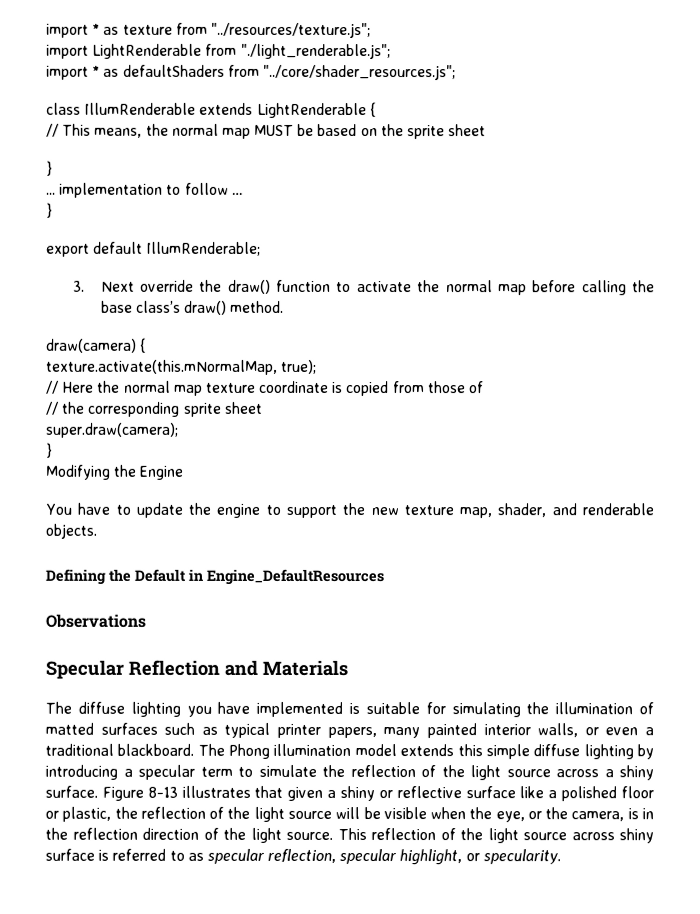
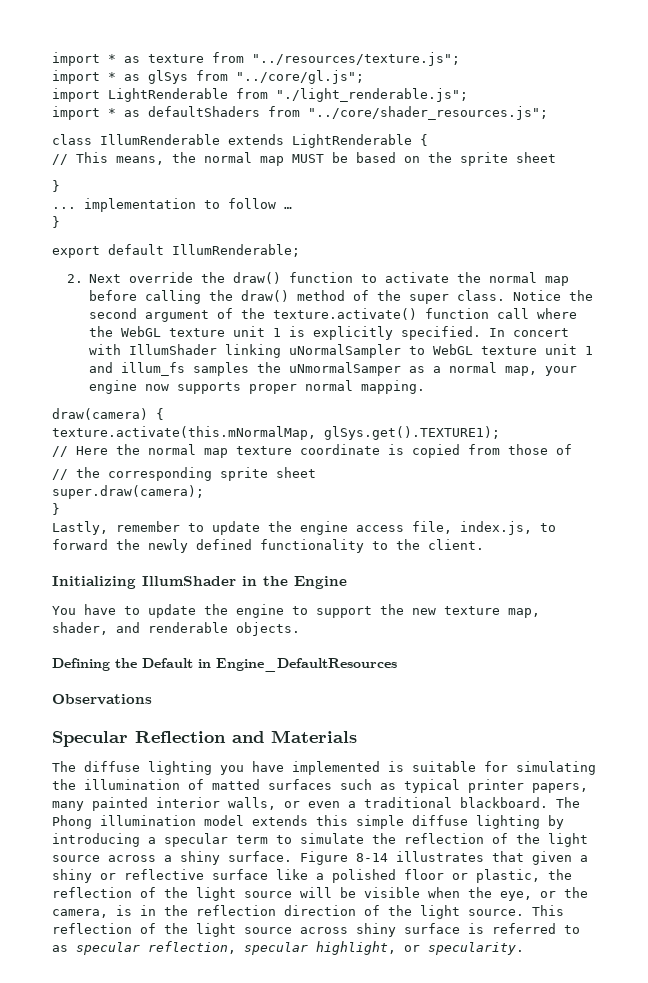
(371, 30) none -> [52,70,364,84] // import * as glSys from "../core/gl.js";
[73,280,86,292] 3. -> [66,274,83,283] 2.
[100,300,285,315] base class’s draw() method. -> [241,290,594,304] [89,308,578,322] [89,326,570,340] [89,344,594,358] [89,362,578,376] [89,380,426,394] draw() method of the super class. Notice the second argument of the texture.activate() function call where the WebGL texture unit 1 is explicitly specified. In concert with IllumShader linking uNormalSampler to WebGL texture unit 1 and illum_fs samples the uNmormalSamper as a normal map, your engine now supports proper normal mapping.
[281,359,318,374] true); -> [324,426,500,440] glSys.get().TEXTURE1);
[45,464,110,480] Modifying -> [52,521,556,535] [52,539,484,553] [52,576,257,589] Lastly, remember to update the engine access file, index.js, to forward the newly defined functionality to the client. // Initializing IllumShader in
[147,786,178,798] 8-13 -> [356,853,388,862] 8-14

